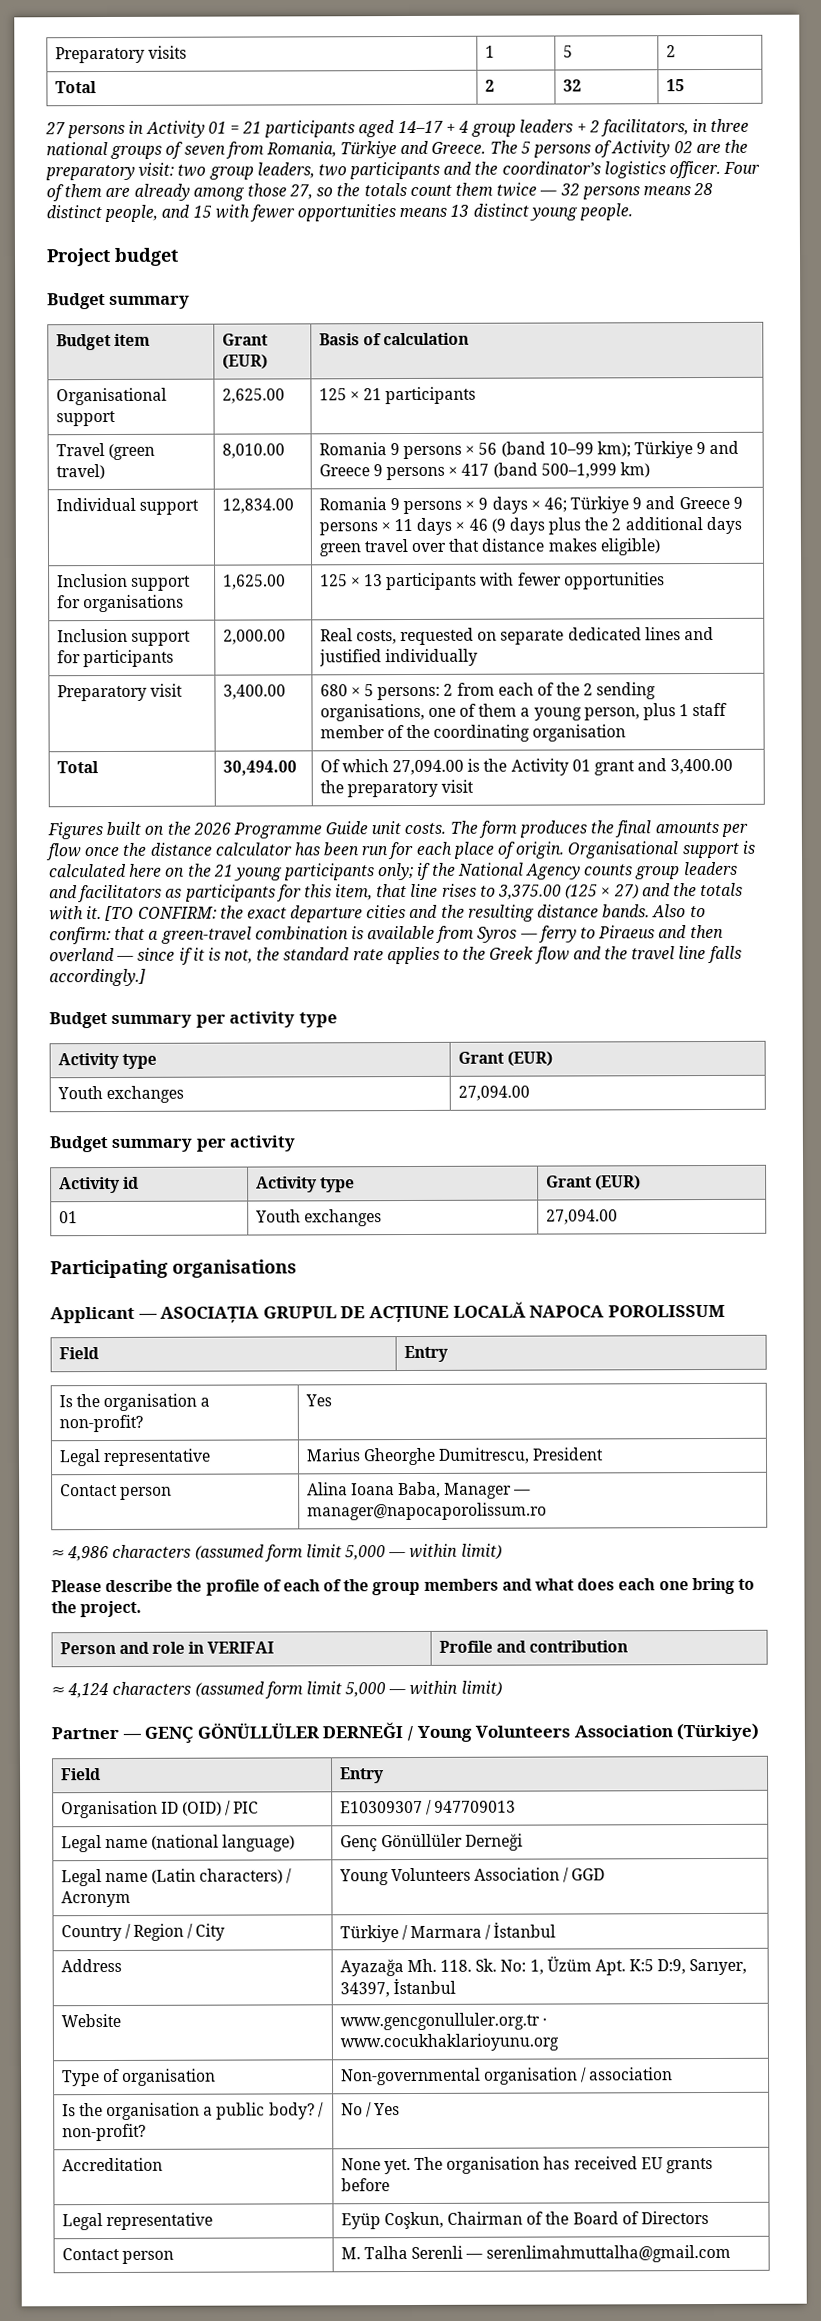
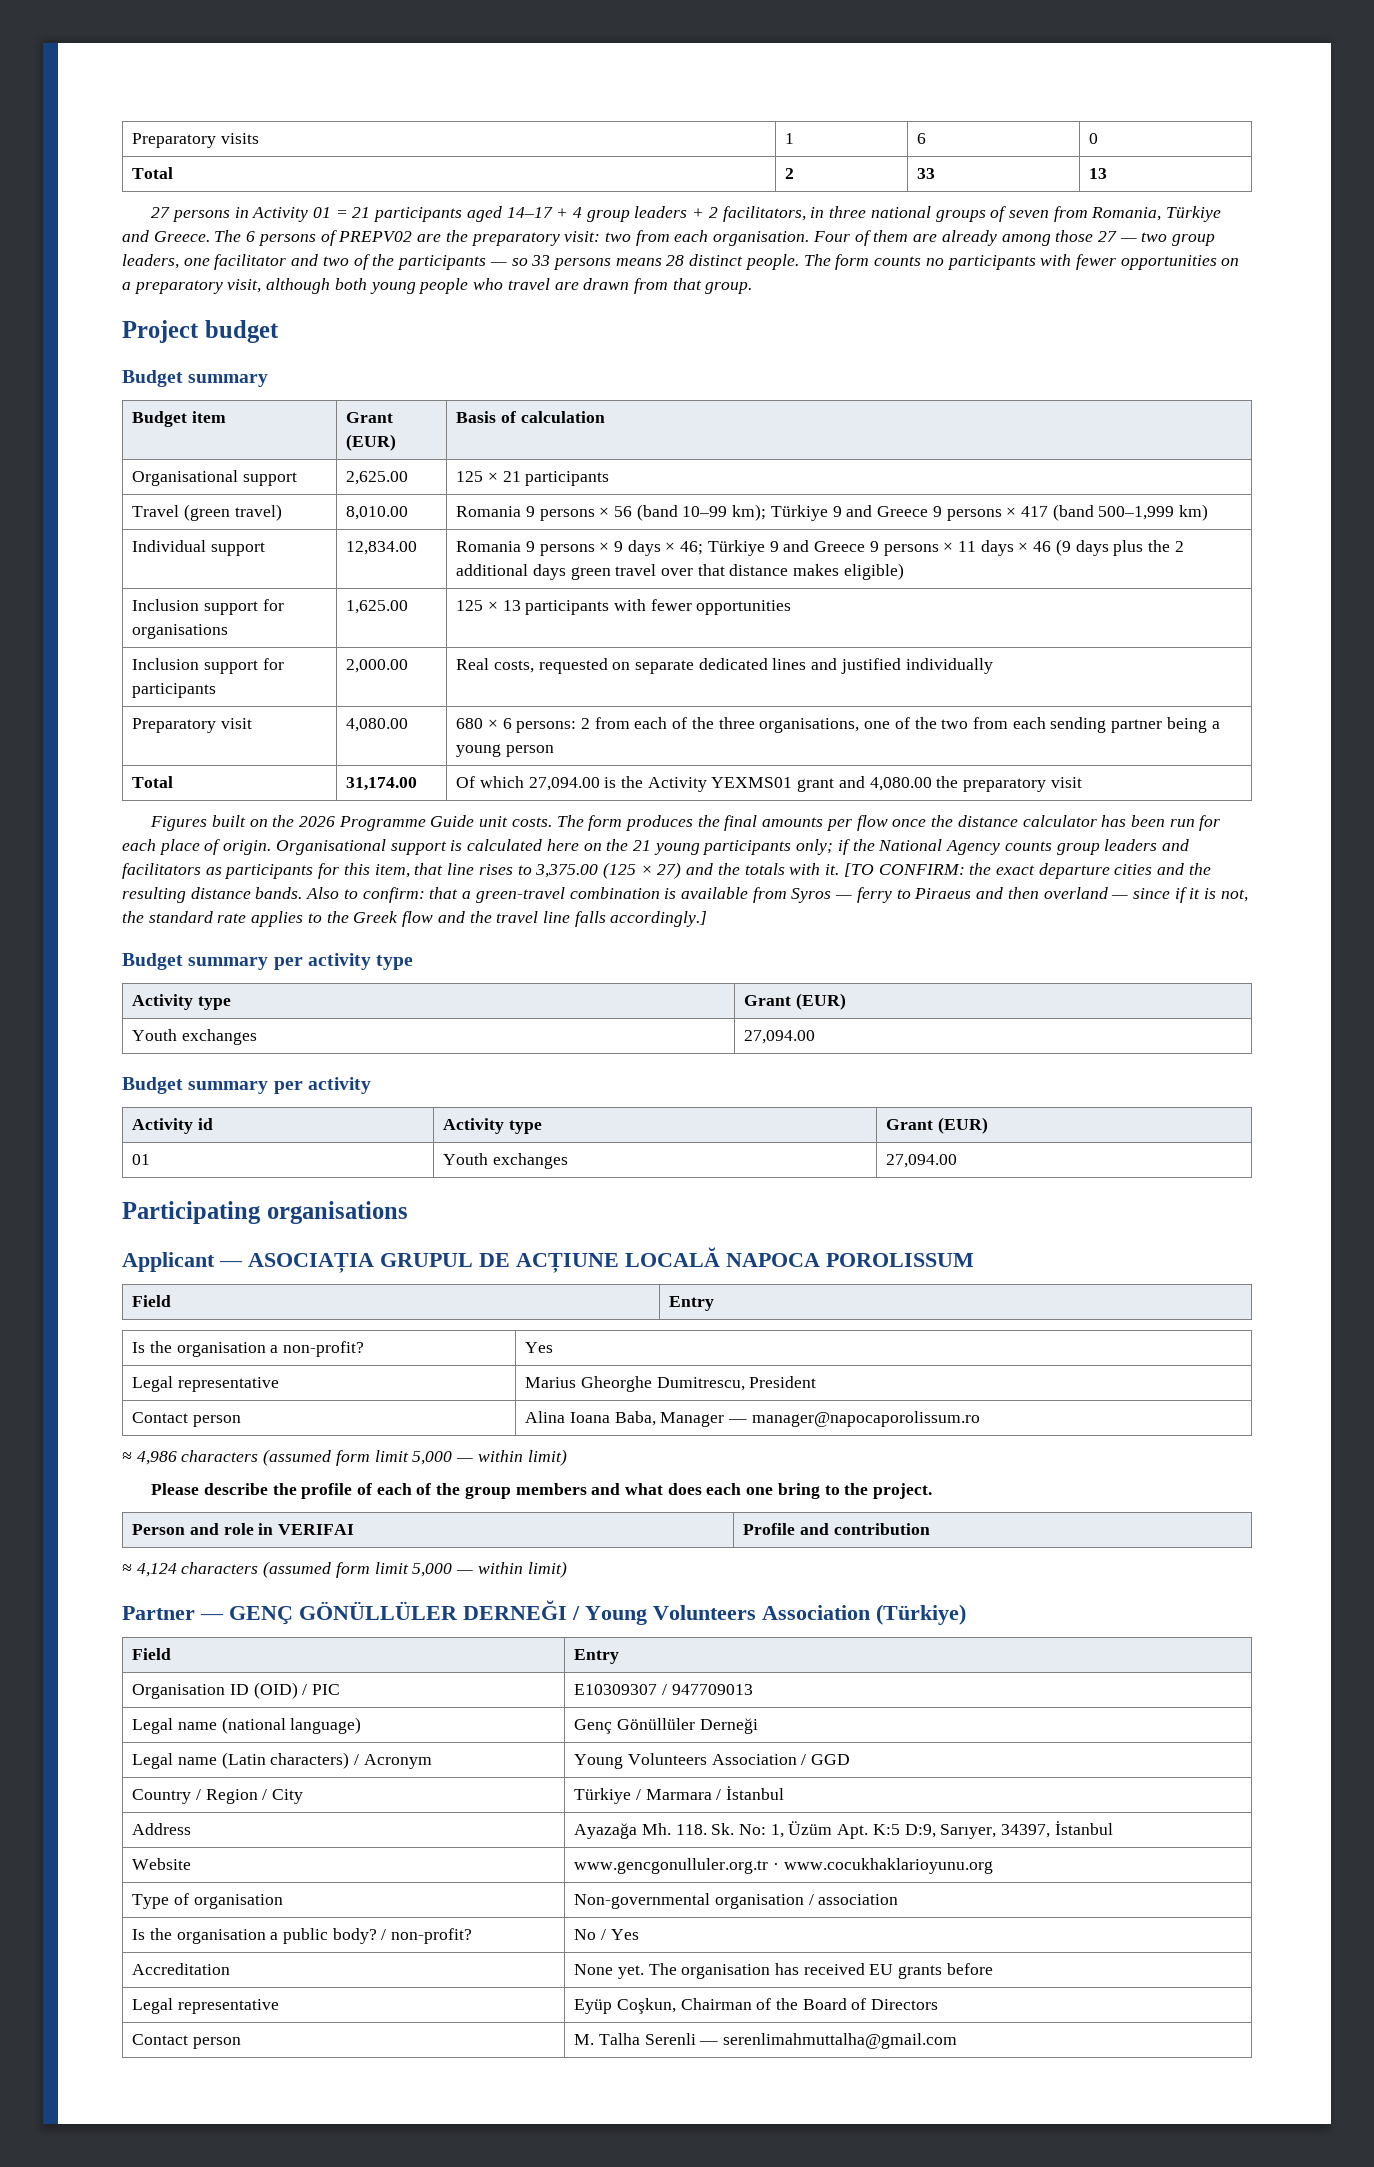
[562,45,573,58] [665,45,676,58] 5 | 2 -> [917,133,927,144] [1089,133,1099,144] 6 | 0
[562,79,582,92] [665,79,685,92] 32 | 15 -> [917,168,936,179] [1089,168,1108,179] 33 | 13
[520,141,531,154] 5 -> [246,231,256,242] 6
[611,140,693,158] Activity 02 -> [338,231,413,242] PREPV02
[208,160,722,180] group leaders, two participants and the coordinator’s logistics officer. -> [635,230,810,246] from each organisation.
[289,182,714,200] [46,203,634,223] 27, so the totals count them twice — 32 persons means 28 distinct people, and 15 with fewer opportunities means 13 distinct young people. -> [1097,231,1216,246] [122,254,1240,270] [122,278,753,294] 27 — two group leaders, one facilitator and two of the participants — so 33 persons means 28 distinct people. The form counts no participants with fewer opportunities on a preparatory visit, although both young people who travel are drawn from that group.
[222,684,286,700] 3,400.00 -> [346,718,409,732] 4,080.00
[363,684,374,697] 5 -> [502,718,512,729] 6
[583,682,657,700] 2 sending -> [718,717,755,729] three
[478,702,728,721] [319,724,627,742] [56,761,99,774] [222,760,297,776] them a young person, plus 1 staff member of the coordinating organisation // Total | 30,494.00 -> [914,717,1220,733] [456,744,554,757] [132,776,174,788] [346,777,418,791] the two from each sending partner being a young person // Total | 31,174.00
[571,759,591,772] 01 -> [711,777,793,788] YEXMS01
[670,758,734,775] 3,400.00 -> [869,777,932,791] 4,080.00

